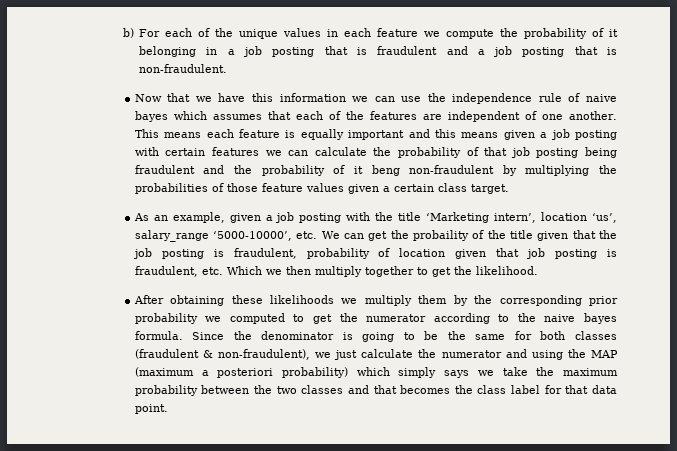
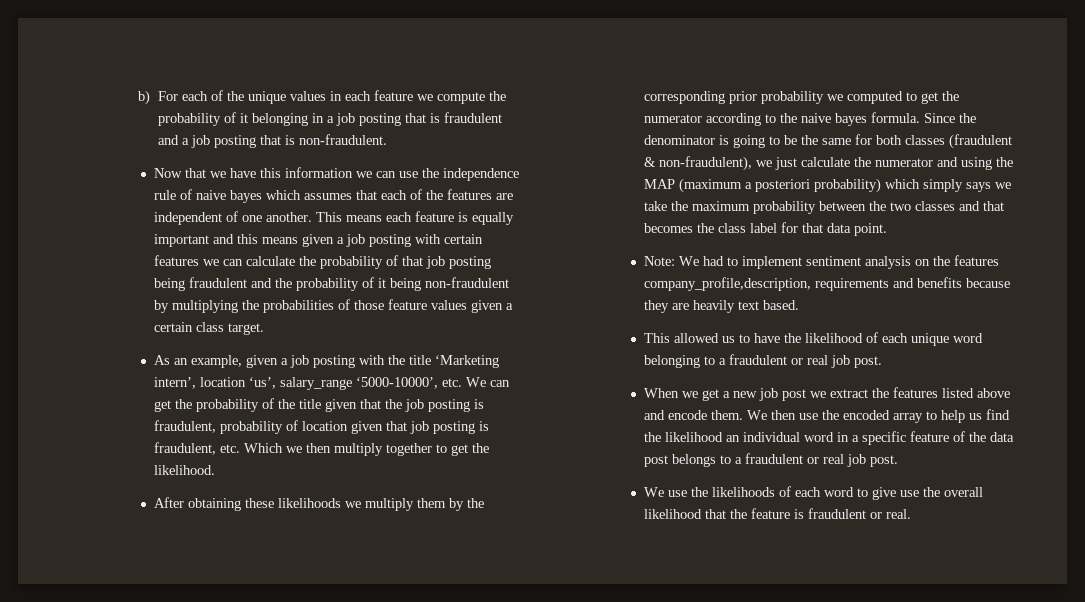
[371,165,400,176] beng -> [390,278,422,291] being
[413,230,470,241] probaility -> [196,399,260,412] probability
(168, 409) none -> [644,255,1000,269] [644,277,1011,291] [644,300,800,313] [644,332,984,346] [644,354,883,368] [644,387,1011,401] [644,409,1011,423] [644,431,1015,445] [644,453,899,467] [644,486,984,500] [644,508,912,519] // Note: We had to implement sentiment analysis on the features company_profile,description, requirements and benefits because they are heavily text based. // This allowed us to have the likelihood of each unique word belonging to a fraudulent or real job post. // When we get a new job post we extract the features listed above and encode them. We then use the encoded array to help us find the likelihood an individual word in a specific feature of the data post belongs to a fraudulent or real job post. // We use the likelihoods of each word to give use the overall likelihood that the feature is fraudulent or real.

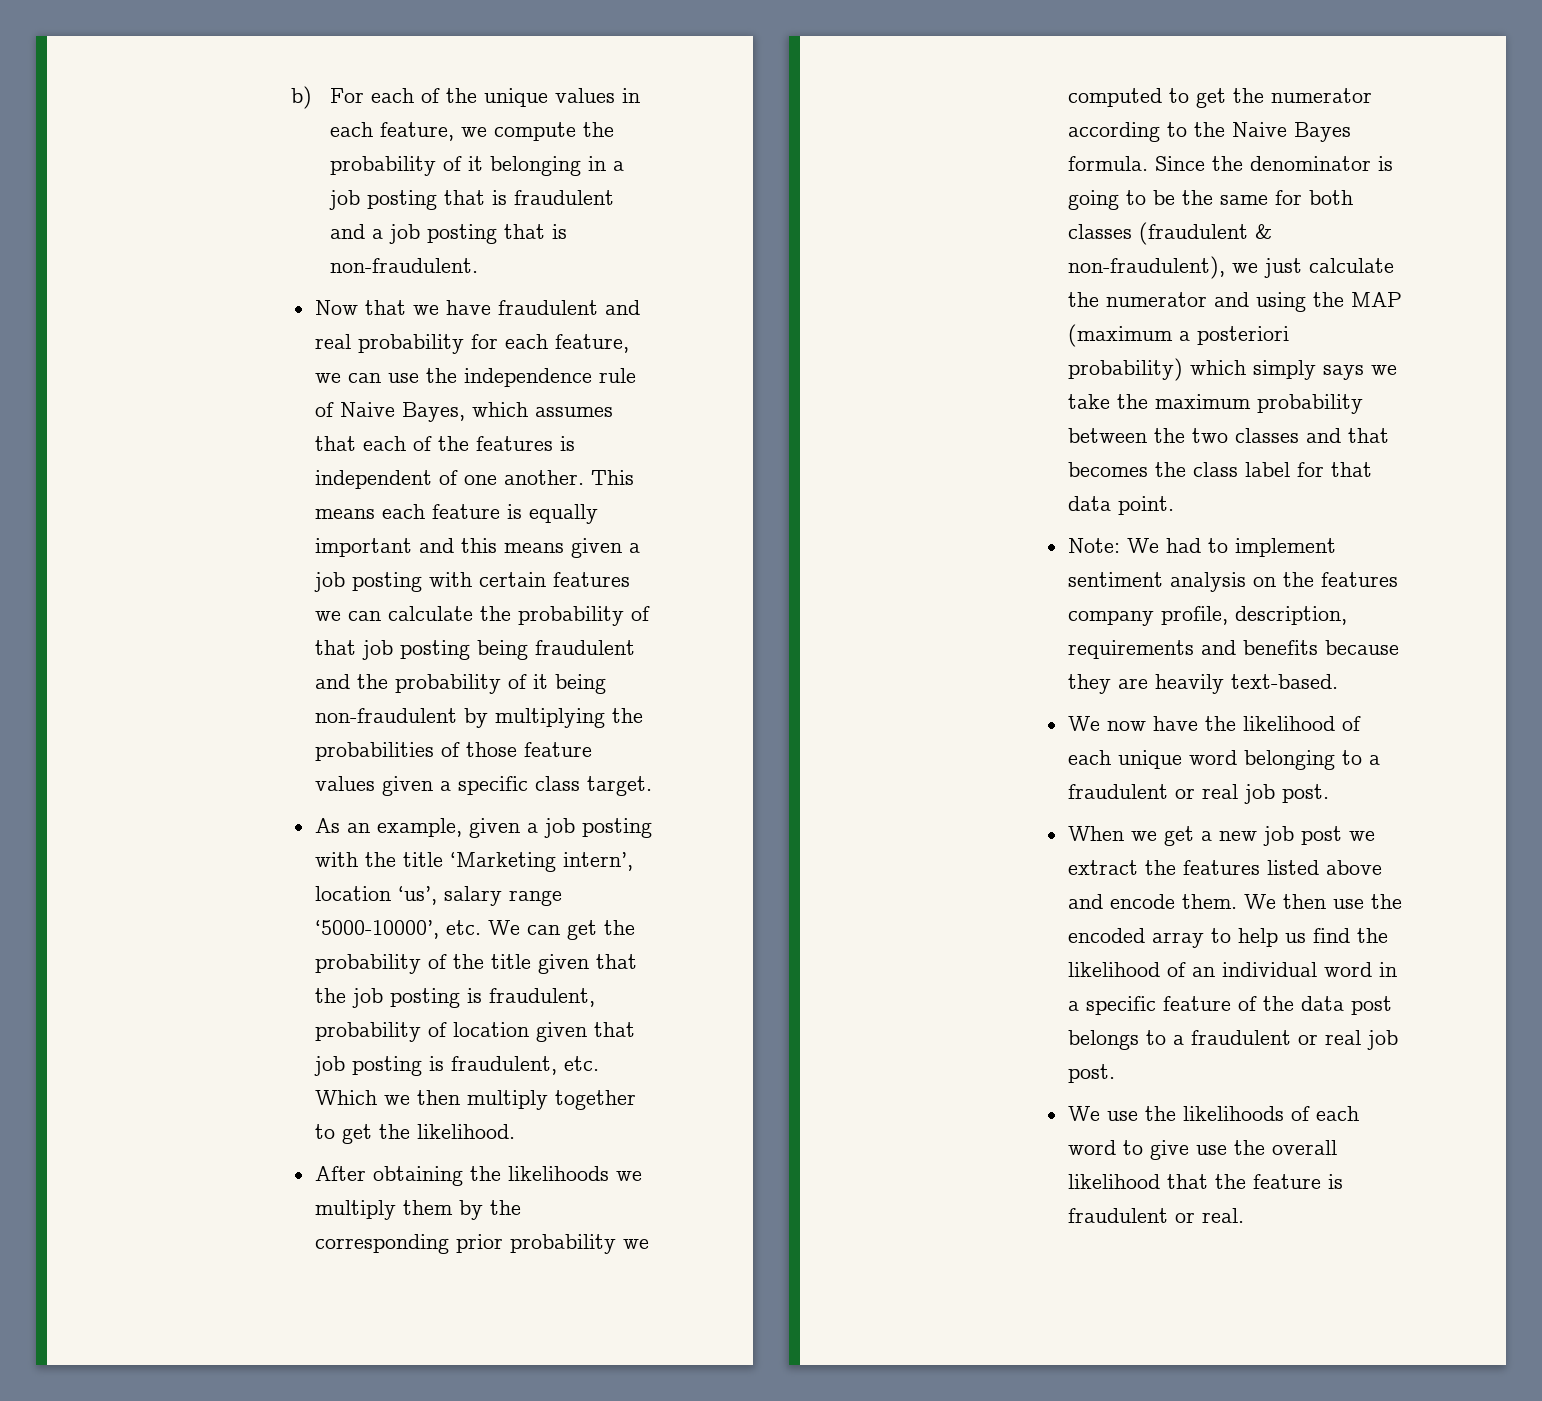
[373,90,413,101] feature -> [380,122,455,141] feature,
[260,167,354,178] this information -> [497,300,640,315] [314,334,629,354] fraudulent and real probability for each feature,
[196,190,263,203] naive bayes -> [339,402,465,422] Naive Bayes,
[496,193,514,200] are -> [559,436,575,451] is
[154,322,194,332] certain -> [457,776,528,795] specific
[280,377,353,390] salary_range -> [443,886,562,906] salary range
[245,498,275,508] these -> [469,1166,501,1181] the
[801,113,868,126] naive bayes -> [1231,122,1351,142] Naive Bayes
[644,277,812,291] company_profile,description, -> [1067,606,1347,626] company profile, description,
[738,300,800,310] [644,333,751,343] text based. // This allowed us to -> [1230,674,1338,689] [1067,716,1146,731] text-based. // We now
(724, 437) none -> [1166,962,1186,977] of

